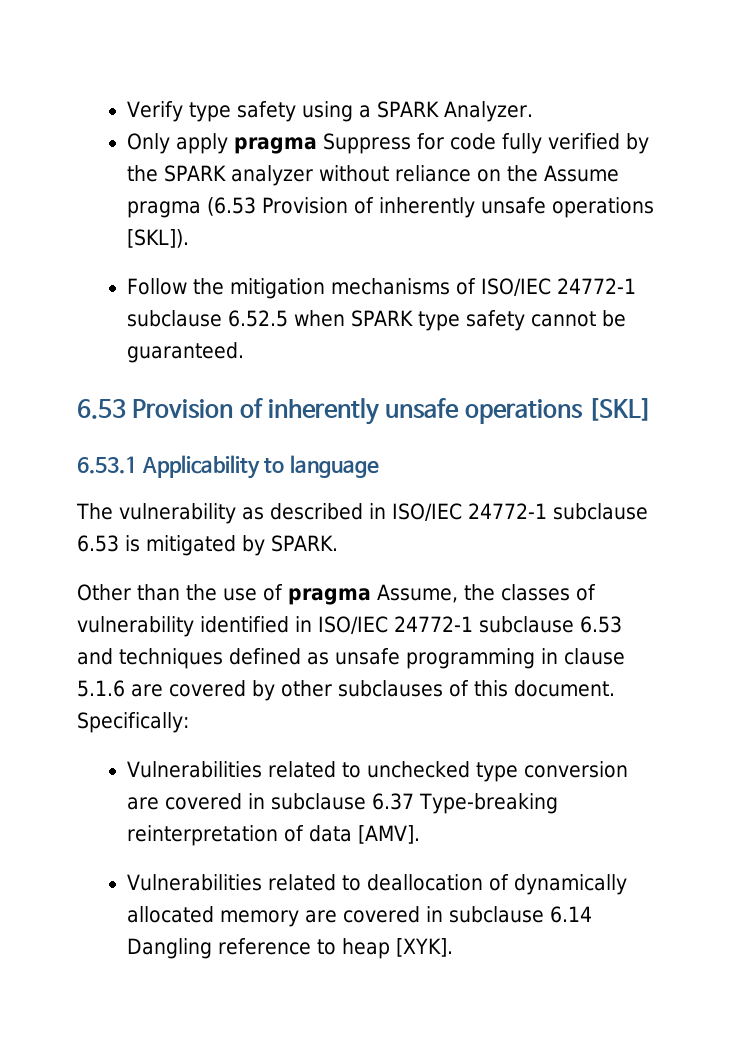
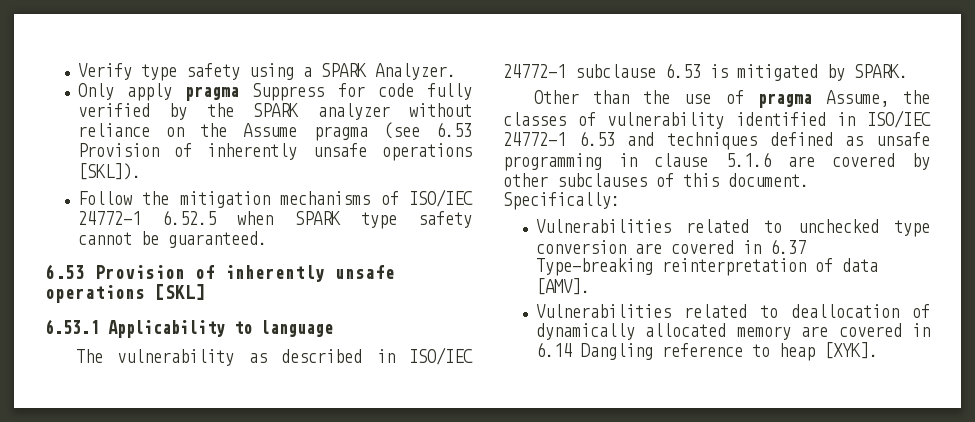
[206,197,256,216] (6.53 -> [383,122,472,139] (see 6.53
[126,310,222,327] subclause -> (141, 218) none
[479,616,574,633] subclause -> (566, 139) none
[270,793,366,810] subclause -> (761, 247) none
[448,906,544,923] subclause -> (930, 330) none

